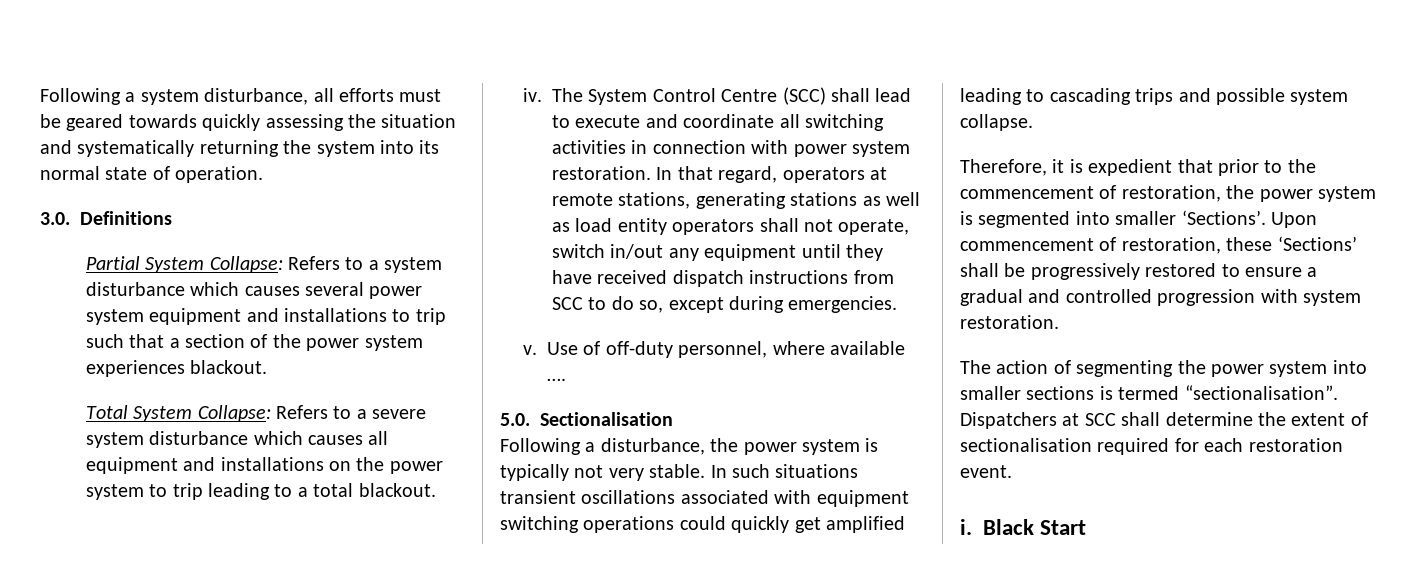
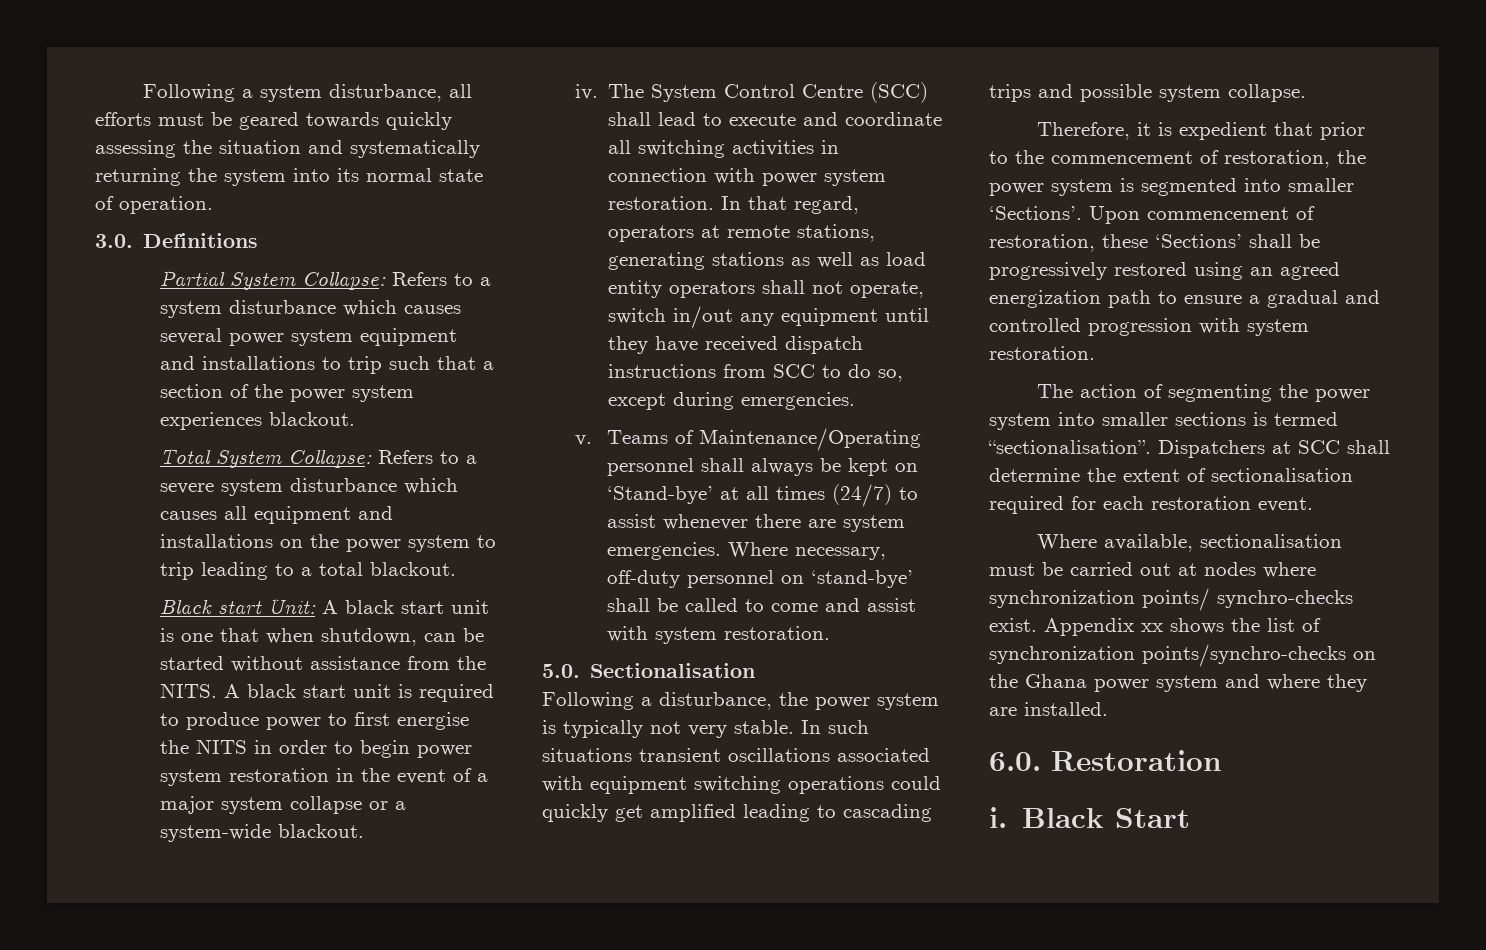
(436, 490) none -> [160,598,490,614] [160,628,485,646] [160,656,487,672] [160,683,495,702] [160,712,470,730] [160,739,473,758] [160,768,489,786] [160,796,407,814] [160,824,365,842] // Black start Unit: A black start unit is one that when shutdown, can be started without assistance from the NITS. A black start unit is required to produce power to first energise the NITS in order to begin power system restoration in the event of a major system collapse or a system-wide blackout.
[546,341,905,358] [546,378,566,381] Use of off-duty personnel, where available …. -> [607,428,922,451] [607,458,919,476] [607,484,919,507] [607,514,906,532] [607,542,887,560] [607,570,914,588] [607,598,917,612] [607,626,831,644] Teams of Maintenance/Operating personnel shall always be kept on ‘Stand-bye’ at all times (24/7) to assist whenever there are system emergencies. Where necessary, off-duty personnel on ‘stand-bye’ shall be called to come and assist with system restoration.
(1217, 270) none -> [1194,262,1340,280] [989,290,1151,308] using an agreed energization path
(1012, 471) none -> [1037,534,1343,552] [989,562,1316,578] [989,588,1353,611] [989,618,1321,636] [989,644,1376,667] [989,674,1367,692] [989,702,1108,716] [989,750,1223,771] // Where available, sectionalisation must be carried out at nodes where synchronization points/ synchro-checks exist. Appendix xx shows the list of synchronization points/synchro-checks on the Ghana power system and where they are installed. // 6.0. Restoration

